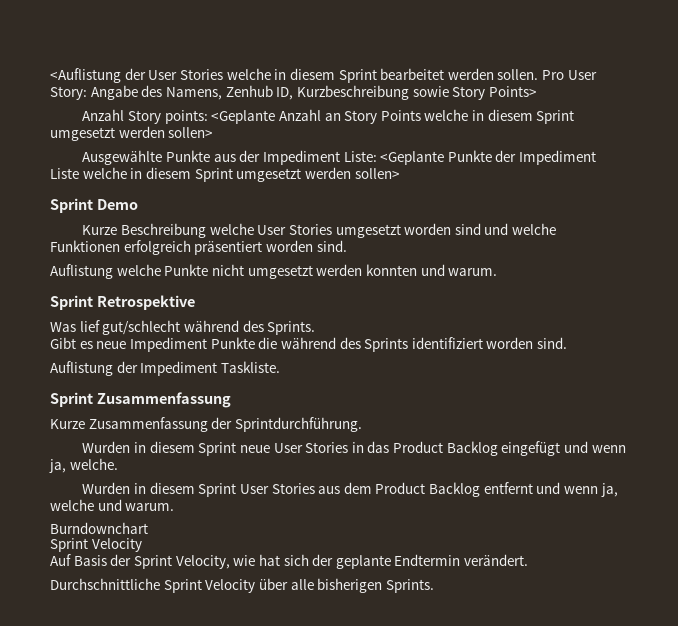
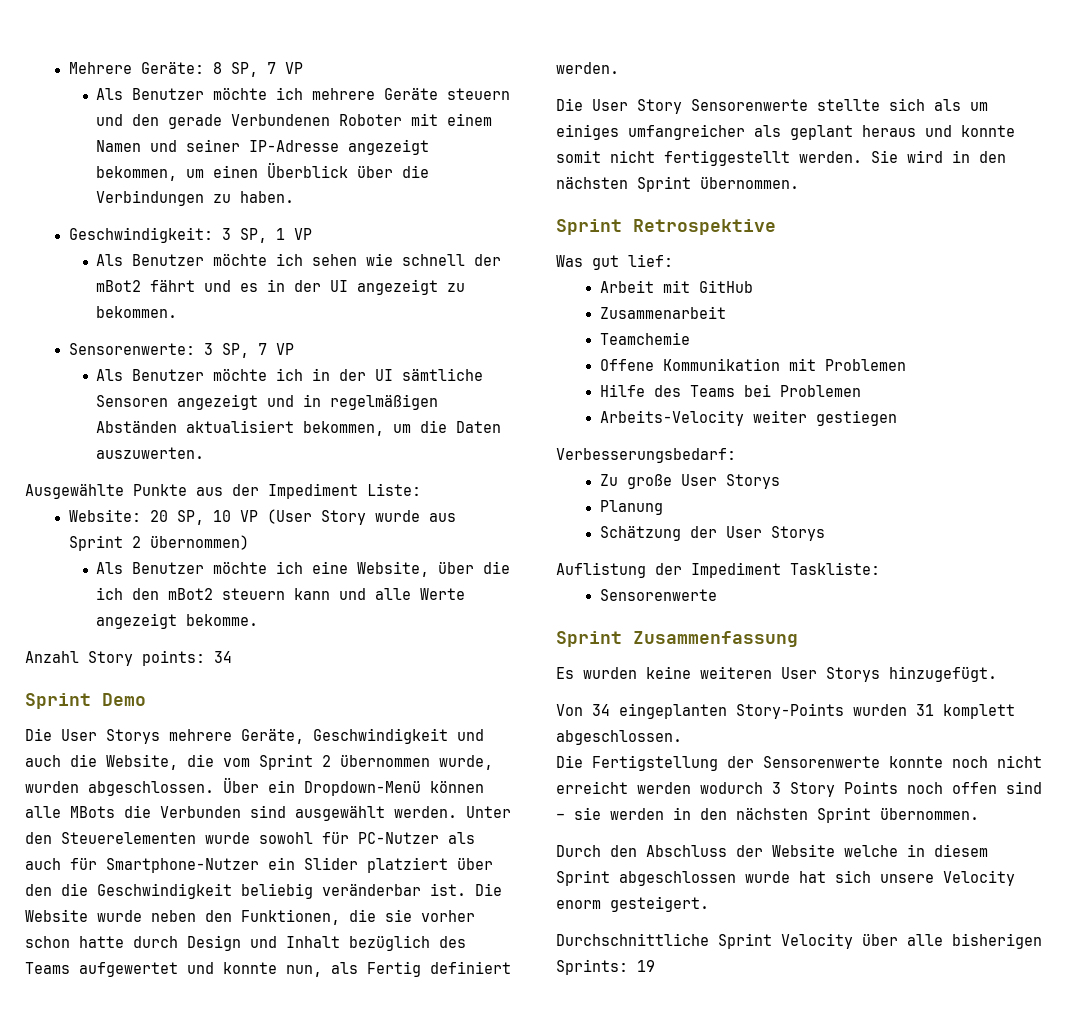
[50,68,597,83] [50,85,537,100] [82,109,575,124] [50,126,214,141] <Auflistung der User Stories welche in diesem Sprint bearbeitet werden sollen. Pro User Story: Angabe des Namens, Zenhub ID, Kurzbeschreibung sowie Story Points> // Anzahl Story points: <Geplante Anzahl an Story Points welche in diesem Sprint umgesetzt werden sollen> -> [68,61,303,77] [96,87,511,100] [96,113,493,129] [96,139,430,155] [96,162,430,181] [96,190,295,206] [68,227,312,243] [96,253,502,266] [96,279,466,295] [96,306,178,318] [68,343,294,358] [96,368,484,381] [96,394,439,410] [96,420,502,436] [96,447,205,459] Mehrere Geräte: 8 SP, 7 VP // Als Benutzer möchte ich mehrere Geräte steuern und den gerade Verbundenen Roboter mit einem Namen und seiner IP-Adresse angezeigt bekommen, um einen Überblick über die Verbindungen zu haben. // Geschwindigkeit: 3 SP, 1 VP // Als Benutzer möchte ich sehen wie schnell der mBot2 fährt und es in der UI angezeigt zu bekommen. // Sensorenwerte: 3 SP, 7 VP // Als Benutzer möchte ich in der UI sämtliche Sensoren angezeigt und in regelmäßigen Abständen aktualisiert bekommen, um die Daten auszuwerten.
[380,150,597,165] [50,167,400,182] [50,198,138,213] [82,223,557,238] [50,240,347,255] [50,264,498,279] [50,295,195,310] [50,320,316,335] [50,337,568,352] <Geplante Punkte der Impediment Liste welche in diesem Sprint umgesetzt werden sollen> // Sprint Demo // Kurze Beschreibung welche User Stories umgesetzt worden sind und welche Funktionen erfolgreich präsentiert worden sind. // Auflistung welche Punkte nicht umgesetzt werden konnten und warum. // Sprint Retrospektive // Was lief gut/schlecht während des Sprints. // Gibt es neue Impediment Punkte die während des Sprints identifiziert worden sind. -> [68,509,456,525] [68,535,249,551] [96,561,511,577] [96,587,466,600] [96,613,259,629] [25,650,232,666] [25,693,146,709] [25,728,484,744] [25,754,493,770] [25,777,484,796] [25,805,511,821] [25,831,475,844] [25,857,493,873] [25,883,502,899] [25,909,475,925] [25,935,466,951] [25,961,511,977] [556,62,619,74] [556,98,988,114] [556,124,1015,140] [556,150,1006,166] [556,176,799,192] [556,219,776,235] [556,254,673,270] [599,280,753,293] [599,306,726,319] [599,332,690,345] [599,358,906,371] [599,384,861,397] [599,410,897,426] [556,448,736,463] [599,474,780,489] [599,500,663,515] [599,525,825,541] // Website: 20 SP, 10 VP (User Story wurde aus Sprint 2 übernommen) // Als Benutzer möchte ich eine Website, über die ich den mBot2 steuern kann und alle Werte angezeigt bekomme. // Anzahl Story points: 34 // Sprint Demo // Die User Storys mehrere Geräte, Geschwindigkeit und auch die Website, die vom Sprint 2 übernommen wurde, wurden abgeschlossen. Über ein Dropdown-Menü können alle MBots die Verbunden sind ausgewählt werden. Unter den Steuerelementen wurde sowohl für PC-Nutzer als auch für Smartphone-Nutzer ein Slider platziert über den die Geschwindigkeit beliebig veränderbar ist. Die Website wurde neben den Funktionen, die sie vorher schon hatte durch Design und Inhalt bezüglich des Teams aufgewertet und konnte nun, als Fertig definiert werden. // Die User Story Sensorenwerte stellte sich als um einiges umfangreicher als geplant heraus und konnte somit nicht fertiggestellt werden. Sie wird in den nächsten Sprint übernommen. // Sprint Retrospektive // Was gut lief: // Arbeit mit GitHub // Zusammenarbeit // Teamchemie // Offene Kommunikation mit Problemen // Hilfe des Teams bei Problemen // Arbeits-Velocity weiter gestiegen // Verbesserungsbedarf: // Zu große User Storys // Planung // Schätzung der User Storys
[220,361,280,373] Taskliste. -> [790,562,880,575] [599,589,717,601] Taskliste: // Sensorenwerte
[50,417,362,432] [82,441,626,456] [49,458,118,473] [82,482,618,497] [50,499,175,511] [50,522,148,534] [50,538,142,552] [50,554,529,569] Kurze Zusammenfassung der Sprintdurchführung. // Wurden in diesem Sprint neue User Stories in das Product Backlog eingefügt und wenn ja, welche. // Wurden in diesem Sprint User Stories aus dem Product Backlog entfernt und wenn ja, welche und warum. // Burndownchart // Sprint Velocity // Auf Basis der Sprint Velocity, wie hat sich der geplante Endtermin verändert. -> [556,666,997,682] [556,703,1015,719] [556,730,682,745] [556,755,1042,771] [556,781,1042,797] [556,807,979,823] [556,844,988,857] [556,870,1015,886] [556,896,709,912] Es wurden keine weiteren User Storys hinzugefügt. // Von 34 eingeplanten Story-Points wurden 31 komplett abgeschlossen. // Die Fertigstellung der Sensorenwerte konnte noch nicht erreicht werden wodurch 3 Story Points noch offen sind – sie werden in den nächsten Sprint übernommen. // Durch den Abschluss der Website welche in diesem Sprint abgeschlossen wurde hat sich unsere Velocity enorm gesteigert.
[385,579,434,593] Sprints. -> [556,959,655,975] Sprints: 19

